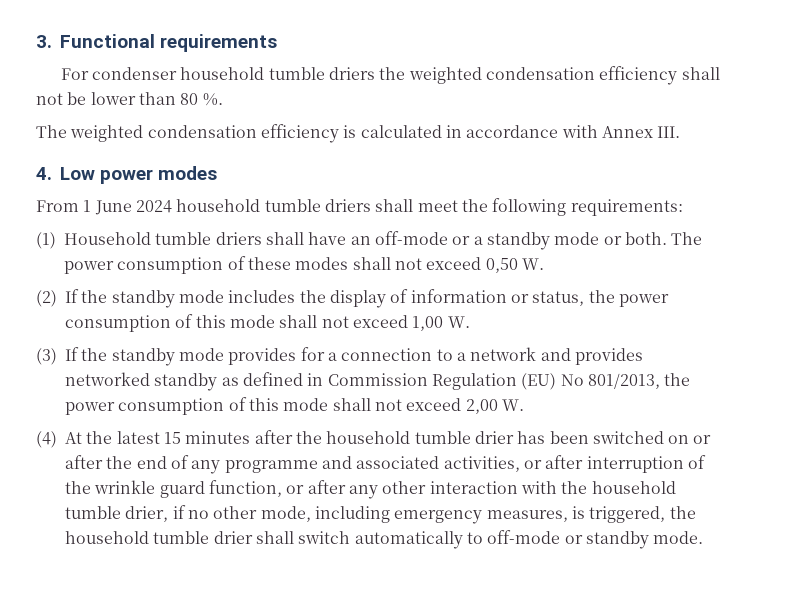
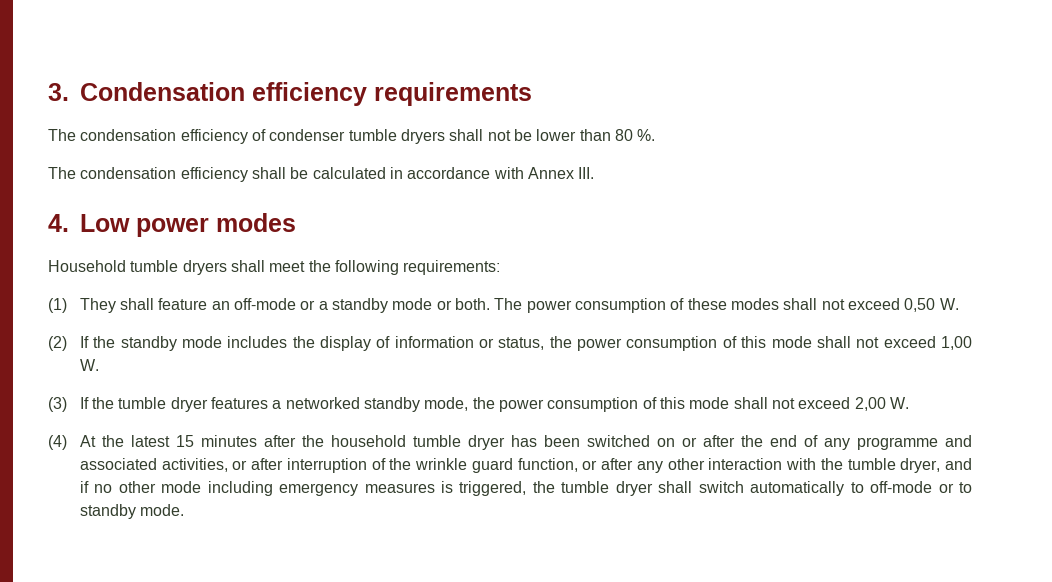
[60,34,155,48] Functional -> [79,82,367,106] Condensation efficiency
[60,66,678,85] For condenser household tumble driers the weighted condensation efficiency -> [48,129,445,144] The condensation efficiency of condenser tumble dryers
[70,124,357,143] weighted condensation efficiency is -> [80,167,309,182] condensation efficiency shall be
[36,199,371,215] From 1 June 2024 household tumble driers -> [48,260,227,275] Household tumble dryers
[64,232,347,245] Household tumble driers shall have -> [79,298,208,313] They shall feature
[111,347,643,366] [65,372,660,391] standby mode provides for a connection to a network and provides networked standby as defined in Commission Regulation (EU) No 801/2013, -> [118,397,469,412] tumble dryer features a networked standby mode,
[474,431,514,444] drier -> [467,435,505,450] dryer
[591,481,676,494] [65,506,169,522] household tumble drier, -> [847,458,972,473] tumble dryer, and
[260,506,311,522] mode, -> [161,481,202,493] mode
[486,510,568,522] measures, -> [364,483,435,493] measures
[65,531,253,544] household tumble drier -> [561,481,653,496] tumble dryer
(583, 539) none -> [959,482,973,493] to

